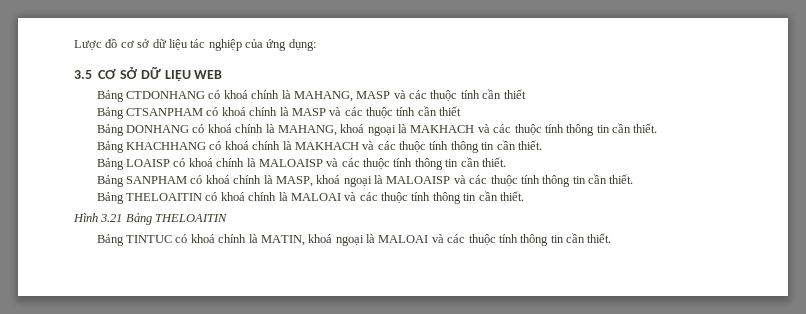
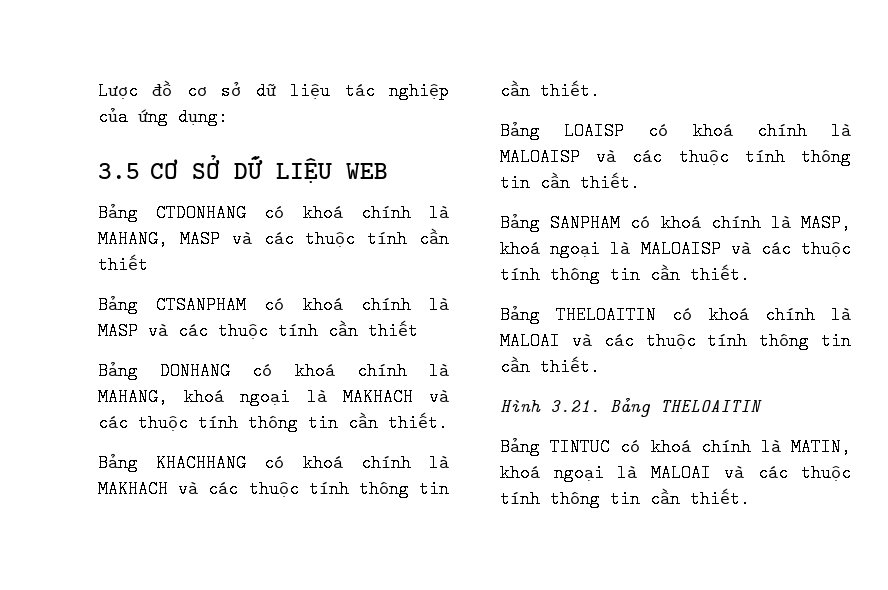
[100,214,123,222] 3.21 -> [550,400,600,412] 3.21.

